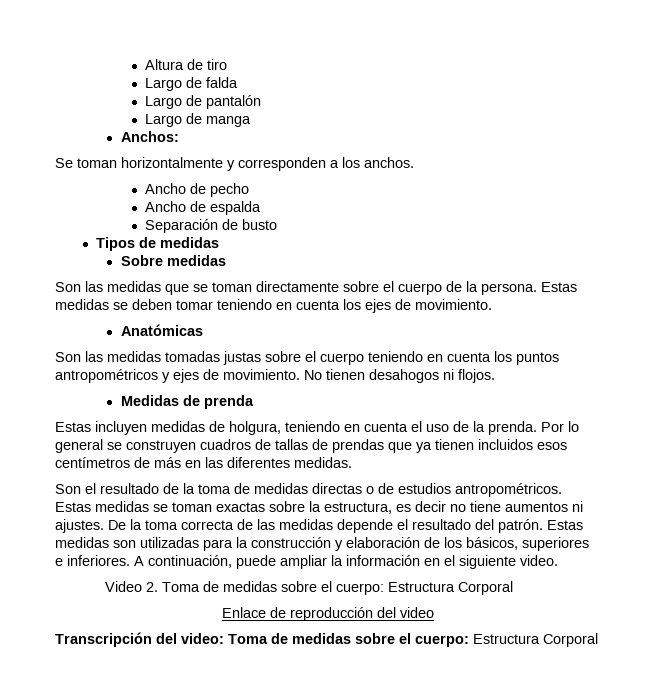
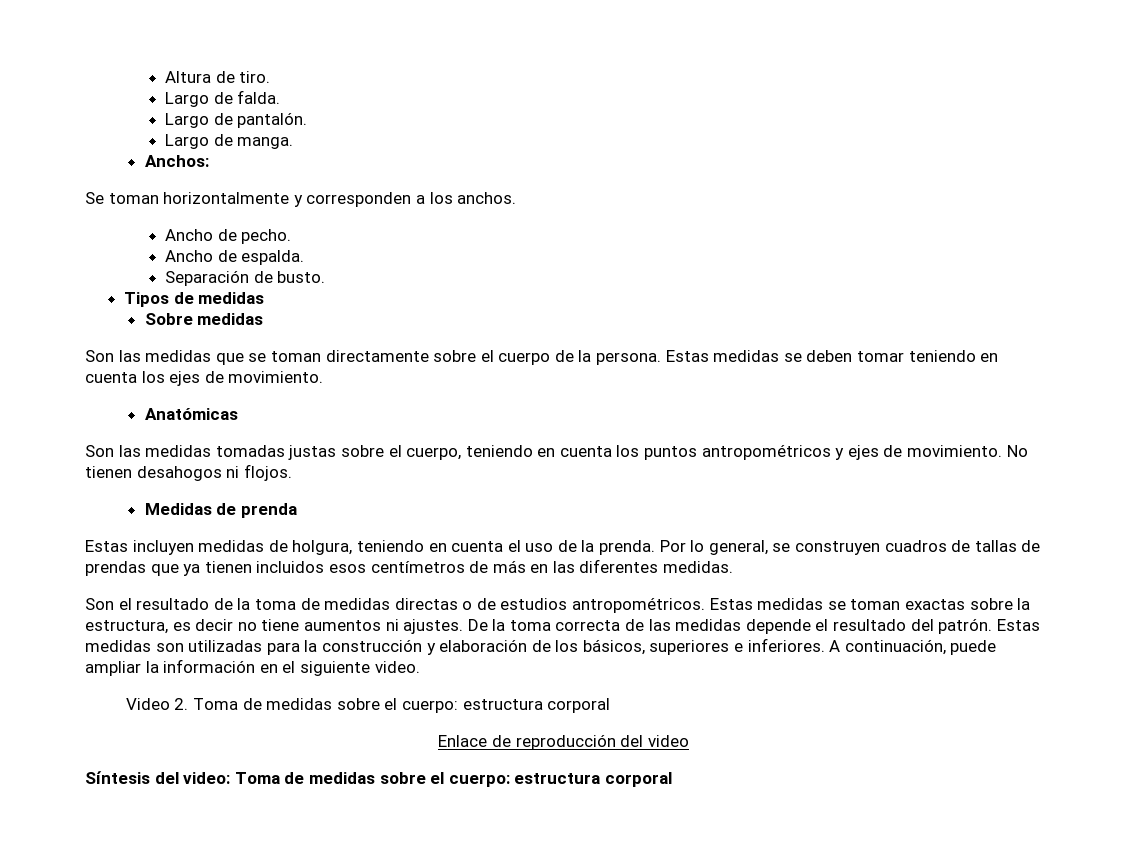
[207,59,228,70] [145,77,239,91] [145,95,262,109] [145,113,252,127] tiro // Largo de falda // Largo de pantalón // Largo de manga -> [239,71,271,83] [165,90,281,107] [165,112,308,128] [165,134,294,149] tiro. // Largo de falda. // Largo de pantalón. // Largo de manga.
[210,183,250,197] [145,201,262,215] pecho // Ancho de espalda -> [241,229,292,244] [165,250,305,265] pecho. // Ancho de espalda.
[242,219,278,230] busto -> [277,271,326,283] busto.
[320,353,364,365] cuerpo -> [406,447,462,460] cuerpo,
[55,439,103,453] general -> [708,540,768,555] general,
[387,581,513,595] Estructura Corporal -> [462,698,611,713] estructura corporal
[55,632,152,647] Transcripción -> [85,771,150,784] Síntesis
[473,633,598,647] Estructura Corporal -> [514,772,672,787] estructura corporal

